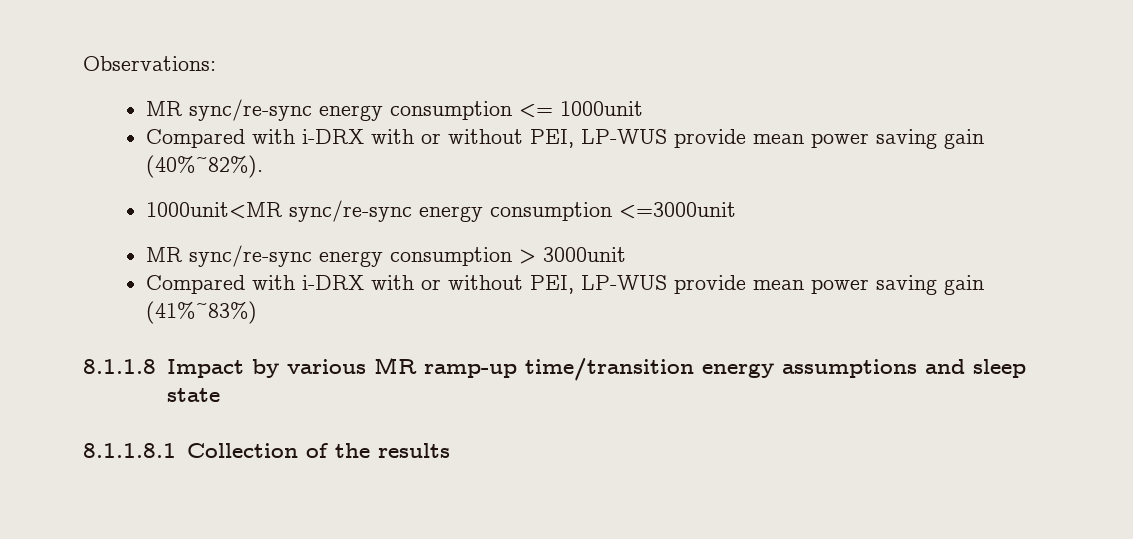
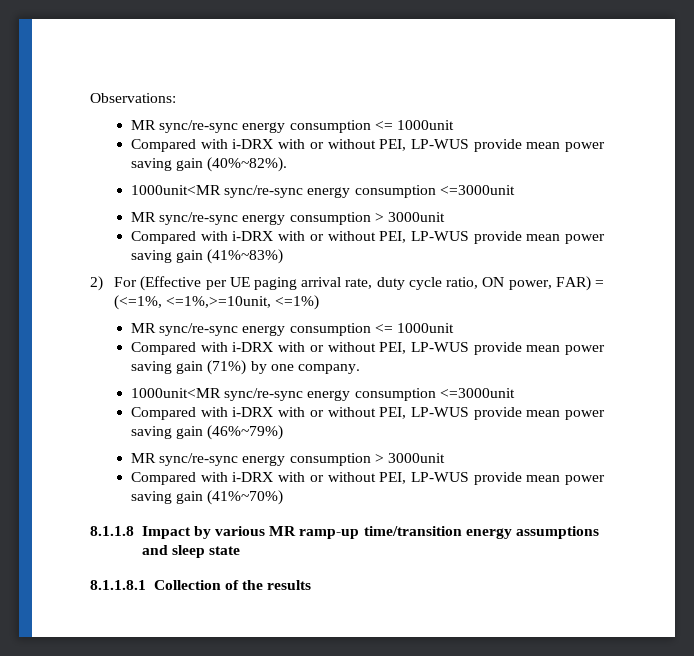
(258, 312) none -> [90,276,604,291] [114,295,320,310] [131,323,455,336] [131,342,605,355] [131,360,361,375] [131,388,515,401] [131,407,605,420] [131,425,284,440] [131,453,446,466] [131,472,605,485] [131,490,284,505] // 2) For (Effective per UE paging arrival rate, duty cycle ratio, ON power, FAR) = (<=1%, <=1%,>=10unit, <=1%) // MR sync/re-sync energy consumption <= 1000unit // Compared with i-DRX with or without PEI, LP-WUS provide mean power saving gain (71%) by one company. // 1000unit<MR sync/re-sync energy consumption <=3000unit // Compared with i-DRX with or without PEI, LP-WUS provide mean power saving gain (46%~79%) // MR sync/re-sync energy consumption > 3000unit // Compared with i-DRX with or without PEI, LP-WUS provide mean power saving gain (41%~70%)

